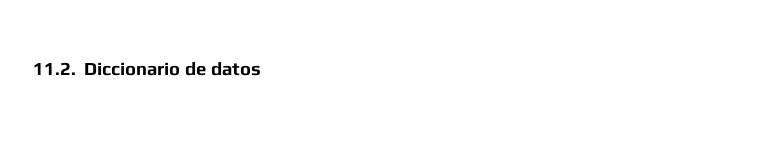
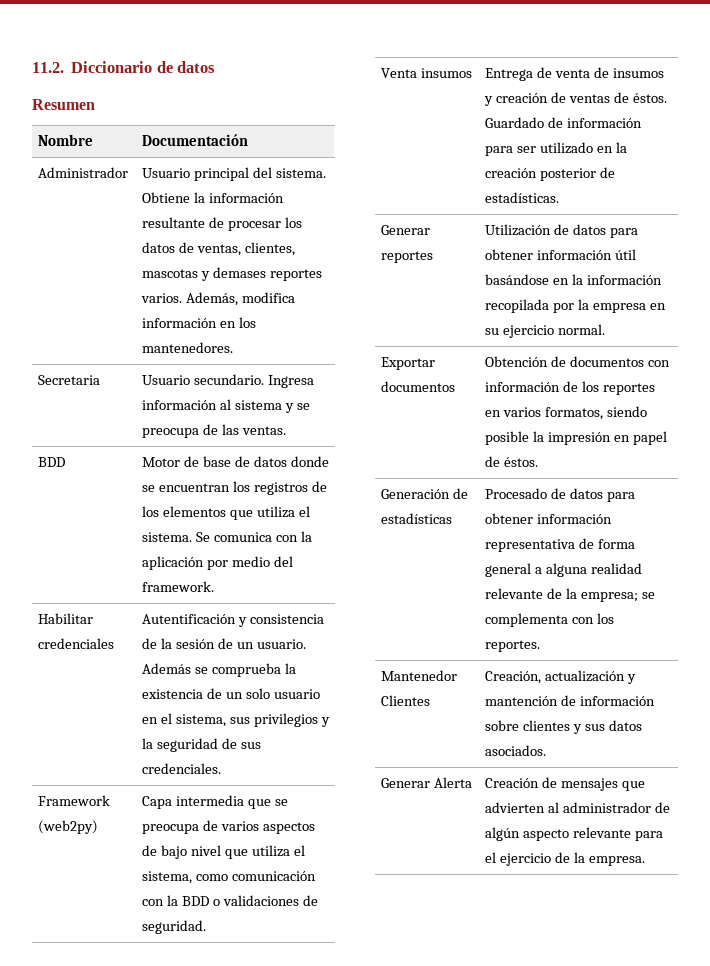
(261, 69) none -> [32,99,95,110] [38,134,94,146] [142,134,249,146] [38,167,129,178] [142,167,326,181] [142,192,284,203] [142,217,302,231] [142,242,295,256] [142,267,322,281] [141,292,295,306] [142,317,256,328] [142,342,234,353] [38,375,101,385] [142,374,314,388] [142,399,310,413] [142,424,286,438] [38,457,66,467] [142,456,329,467] [142,481,327,495] [142,506,310,520] [142,531,312,542] [142,556,293,570] [142,581,215,592] [38,613,94,624] [38,638,115,649] [142,614,324,627] [142,638,306,649] [142,663,296,677] [142,688,320,699] [142,713,330,727] [142,738,261,752] [142,763,222,774] [38,795,111,806] [38,820,99,834] [142,795,288,809] [142,820,315,834] [142,845,305,859] [142,871,316,884] [142,895,318,906] [142,920,207,934] [381,68,472,78] [485,67,664,81] [484,92,667,106] [485,117,642,128] [485,142,627,156] [485,167,615,181] [485,192,560,203] [381,225,431,235] [381,251,434,263] [485,224,638,238] [485,249,636,260] [485,274,662,285] [485,299,666,313] [485,324,605,338] [381,357,436,370] [381,381,456,392] [485,356,670,367] [485,381,655,395] [485,406,647,420] [485,431,667,445] [485,456,538,467] [381,488,468,499] [381,513,453,524] [485,488,635,502] [485,513,612,524] [485,538,635,552] [485,563,642,577] [485,588,655,602] [485,613,614,627] [485,640,541,652] [381,670,458,681] [381,695,431,706] [485,670,636,684] [485,695,655,706] [485,720,642,734] [485,745,547,756] [381,777,472,788] [485,777,645,791] [485,802,670,813] [485,827,663,841] [485,852,645,866] // Resumen // Nombre | Documentación // Administrador | Usuario principal del sistema. Obtiene la información resultante de procesar los datos de ventas, clientes, mascotas y demases reportes varios. Además, modifica información en los mantenedores. // Secretaria | Usuario secundario. Ingresa información al sistema y se preocupa de las ventas. // BDD | Motor de base de datos donde se encuentran los registros de los elementos que utiliza el sistema. Se comunica con la aplicación por medio del framework. // Habilitar credenciales | Autentificación y consistencia de la sesión de un usuario. Además se comprueba la existencia de un solo usuario en el sistema, sus privilegios y la seguridad de sus credenciales. // Framework (web2py) | Capa intermedia que se preocupa de varios aspectos de bajo nivel que utiliza el sistema, como comunicación con la BDD o validaciones de seguridad. // Venta insumos | Entrega de venta de insumos y creación de ventas de éstos. Guardado de información para ser utilizado en la creación posterior de estadísticas. // Generar reportes | Utilización de datos para obtener información útil basándose en la información recopilada por la empresa en su ejercicio normal. // Exportar documentos | Obtención de documentos con información de los reportes en varios formatos, siendo posible la impresión en papel de éstos. // Generación de estadísticas | Procesado de datos para obtener información representativa de forma general a alguna realidad relevante de la empresa; se complementa con los reportes. // Mantenedor Clientes | Creación, actualización y mantención de información sobre clientes y sus datos asociados. // Generar Alerta | Creación de mensajes que advierten al administrador de algún aspecto relevante para el ejercicio de la empresa.

